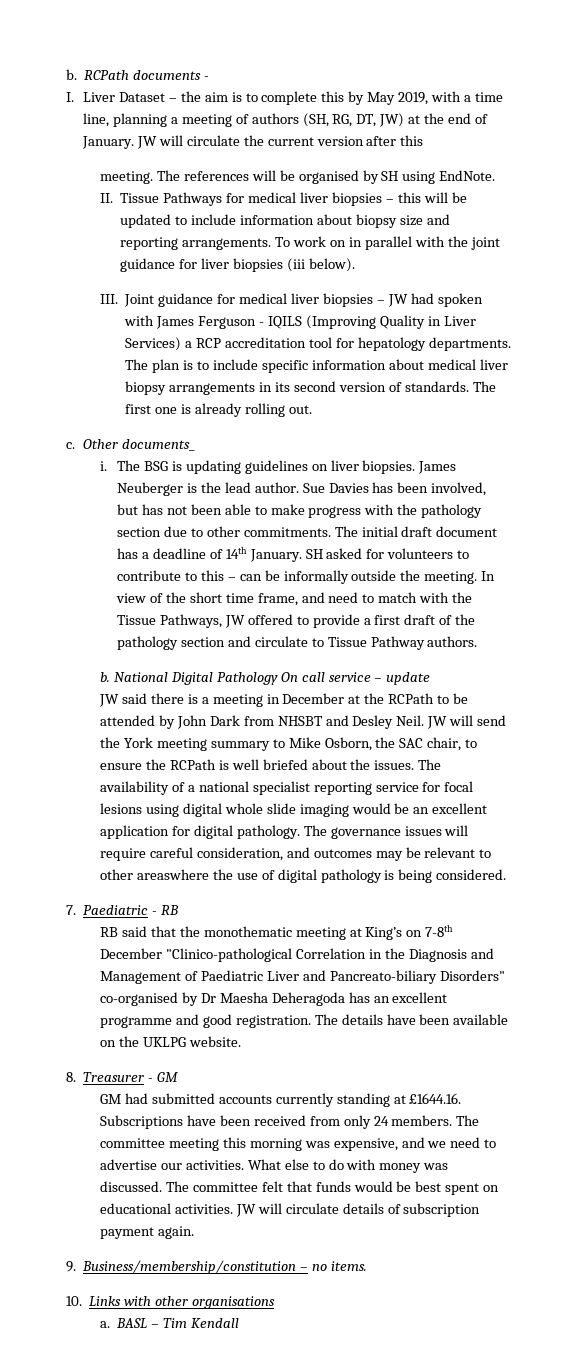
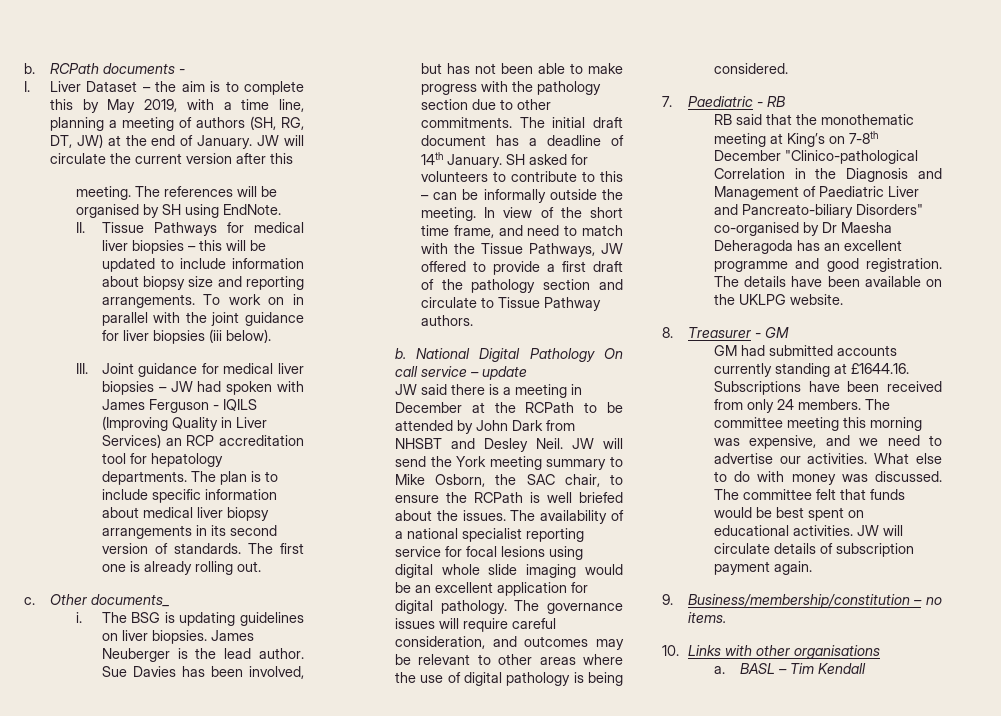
[185,341,193,348] a -> [165,438,182,446] an
[136,869,209,880] areaswhere -> [539,654,623,665] areas where

